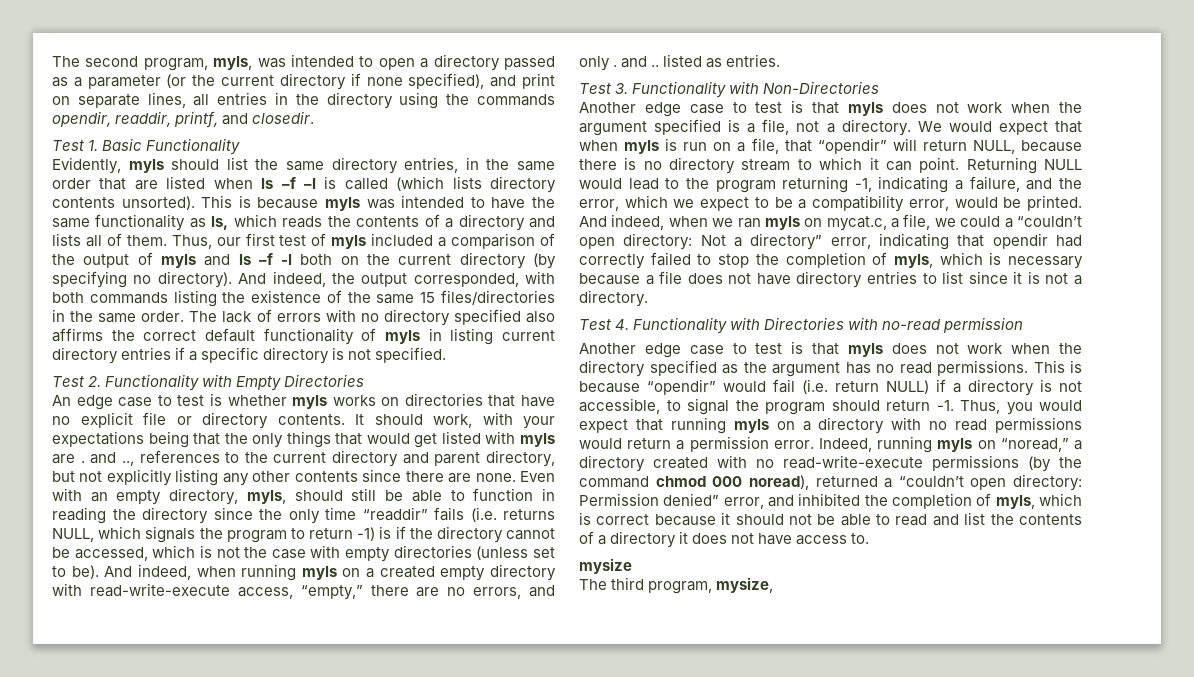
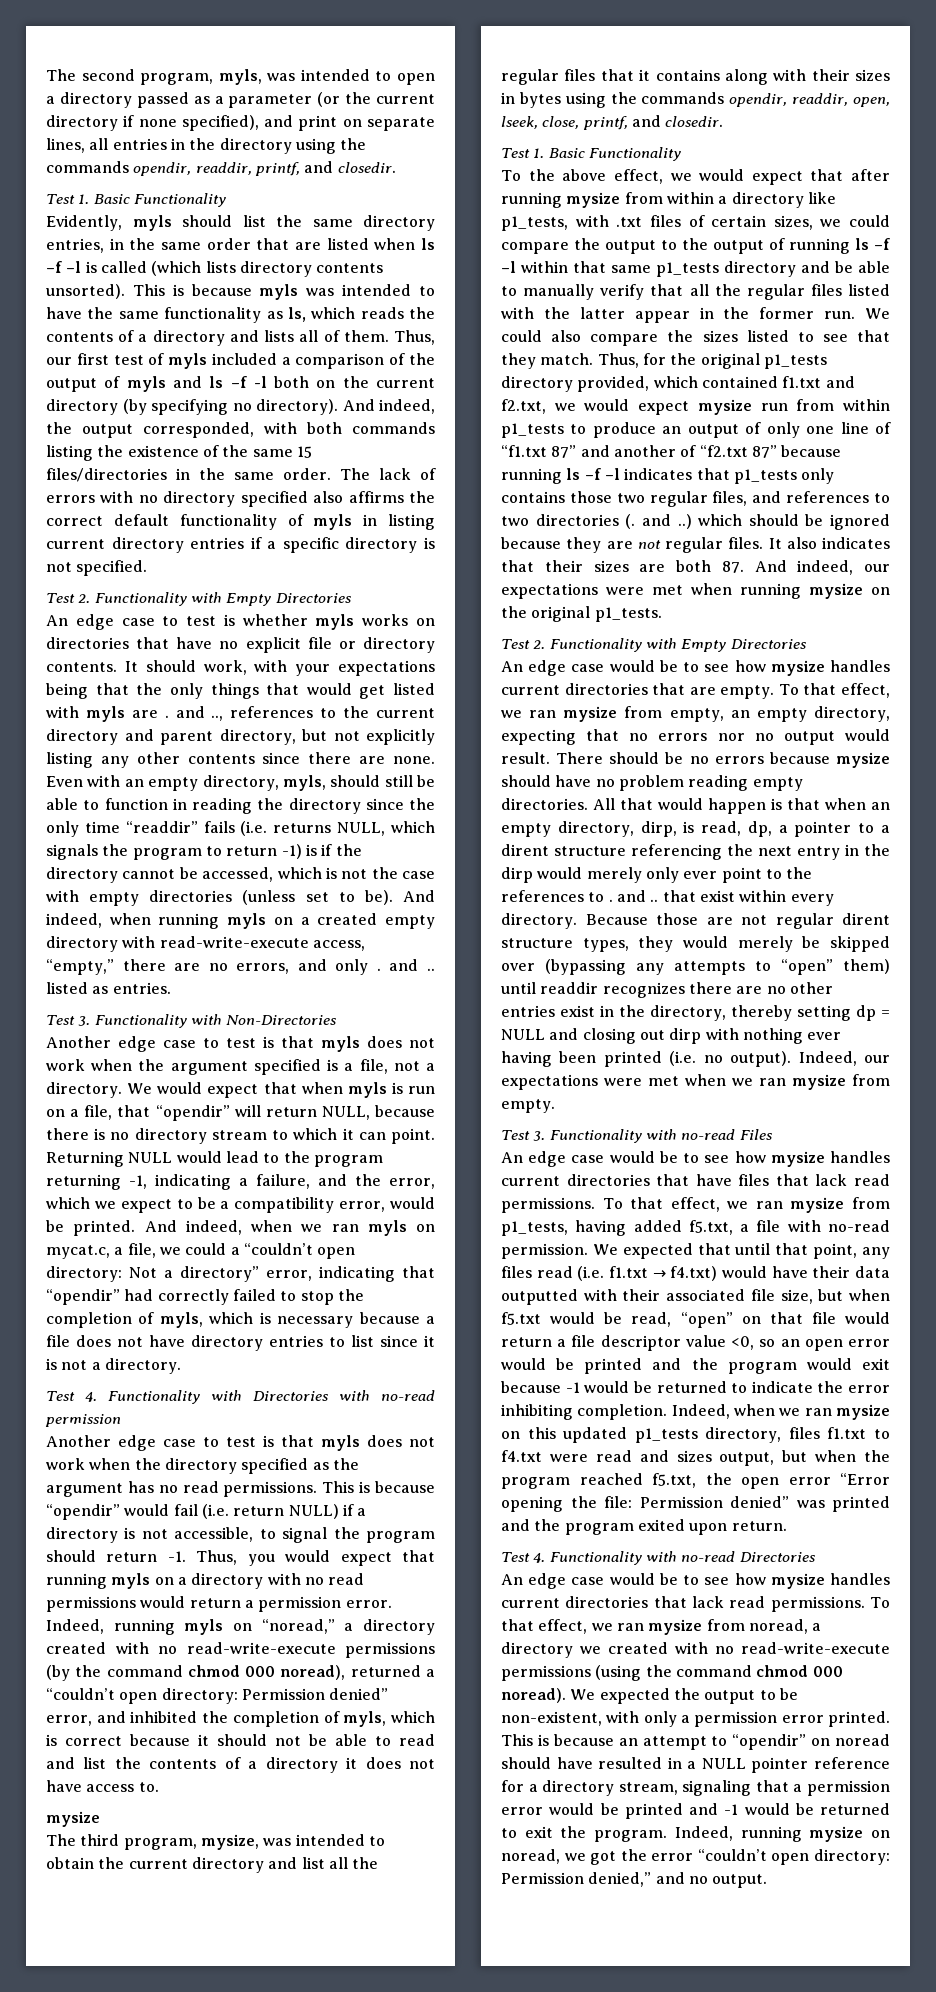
[992,233,1048,249] opendir -> [46,1289,120,1305] “opendir”
(774, 585) none -> [263,1834,385,1846] [46,1857,379,1873] [501,69,890,85] [501,92,890,108] [501,115,724,130] [501,147,681,161] [501,169,890,185] [501,192,836,208] [501,215,890,231] [501,238,890,254] [501,261,890,277] [501,284,890,300] [501,307,890,323] [501,330,890,346] [501,353,827,369] [501,376,855,392] [501,399,890,415] [501,422,892,438] [501,445,842,458] [501,468,835,484] [501,491,890,507] [501,514,890,530] [501,537,890,553] [501,560,890,575] [501,583,890,599] [501,606,662,622] [501,638,807,652] [501,660,890,676] [501,683,890,699] [501,706,890,722] [501,729,890,745] [501,752,890,768] [501,775,803,791] [501,798,890,814] [501,821,890,837] [501,844,890,860] [501,867,813,883] [501,890,834,906] [501,913,890,929] [501,936,890,952] [501,959,890,975] [501,982,833,998] [501,1005,890,1021] [501,1028,842,1044] [501,1051,890,1067] [501,1074,890,1090] [501,1099,555,1113] [501,1129,773,1143] [501,1151,890,1167] [501,1174,890,1186] [501,1197,890,1213] [501,1220,890,1236] [501,1243,890,1259] [501,1266,890,1281] [501,1289,890,1305] [501,1312,890,1328] [501,1335,890,1351] [501,1358,890,1374] [501,1381,890,1393] [501,1404,890,1420] [501,1427,890,1443] [501,1450,890,1466] [501,1473,890,1489] [501,1496,890,1512] [501,1519,787,1535] [501,1551,816,1565] [501,1573,890,1589] [501,1596,891,1612] [501,1619,822,1635] [501,1642,890,1658] [501,1665,843,1681] [501,1688,798,1704] [501,1711,890,1727] [501,1734,890,1750] [501,1757,890,1773] [501,1780,890,1796] [501,1803,890,1819] [501,1826,890,1842] [501,1849,890,1865] [501,1872,768,1888] was intended to obtain the current directory and list all the regular files that it contains along with their sizes in bytes using the commands opendir, readdir, open, lseek, close, printf, and closedir. // Test 1. Basic Functionality // To the above effect, we would expect that after running mysize from within a directory like p1_tests, with .txt files of certain sizes, we could compare the output to the output of running ls –f –l within that same p1_tests directory and be able to manually verify that all the regular files listed with the latter appear in the former run. We could also compare the sizes listed to see that they match. Thus, for the original p1_tests directory provided, which contained f1.txt and f2.txt, we would expect mysize run from within p1_tests to produce an output of only one line of “f1.txt 87” and another of “f2.txt 87” because running ls –f –l indicates that p1_tests only contains those two regular files, and references to two directories (. and ..) which should be ignored because they are not regular files. It also indicates that their sizes are both 87. And indeed, our expectations were met when running mysize on the original p1_tests. // Test 2. Functionality with Empty Directories // An edge case would be to see how mysize handles current directories that are empty. To that effect, we ran mysize from empty, an empty directory, expecting that no errors nor no output would result. There should be no errors because mysize should have no problem reading empty directories. All that would happen is that when an empty directory, dirp, is read, dp, a pointer to a dirent structure referencing the next entry in the dirp would merely only ever point to the references to . and .. that exist within every directory. Because those are not regular dirent structure types, they would merely be skipped over (bypassing any attempts to “open” them) until readdir recognizes there are no other entries exist in the directory, thereby setting dp = NULL and closing out dirp with nothing ever having been printed (i.e. no output). Indeed, our expectations were met when we ran mysize from empty. // Test 3. Functionality with no-read Files // An edge case would be to see how mysize handles current directories that have files that lack read permissions. To that effect, we ran mysize from p1_tests, having added f5.txt, a file with no-read permission. We expected that until that point, any files read (i.e. f1.txt → f4.txt) would have their data outputted with their associated file size, but when f5.txt would be read, “open” on that file would return a file descriptor value <0, so an open error would be printed and the program would exit because -1 would be returned to indicate the error inhibiting completion. Indeed, when we ran mysize on this updated p1_tests directory, files f1.txt to f4.txt were read and sizes output, but when the program reached f5.txt, the open error “Error opening the file: Permission denied” was printed and the program exited upon return. // Test 4. Functionality with no-read Directories // An edge case would be to see how mysize handles current directories that lack read permissions. To that effect, we ran mysize from noread, a directory we created with no read-write-execute permissions (using the command chmod 000 noread). We expected the output to be non-existent, with only a permission error printed. This is because an attempt to “opendir” on noread should have resulted in a NULL pointer reference for a directory stream, signaling that a permission error would be printed and -1 would be returned to exit the program. Indeed, running mysize on noread, we got the error “couldn’t open directory: Permission denied,” and no output.

